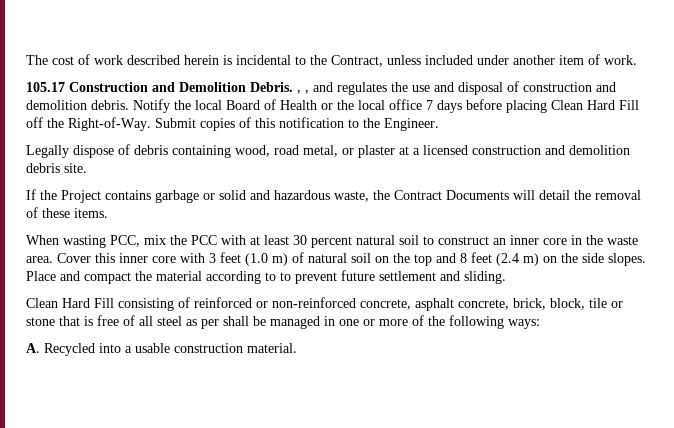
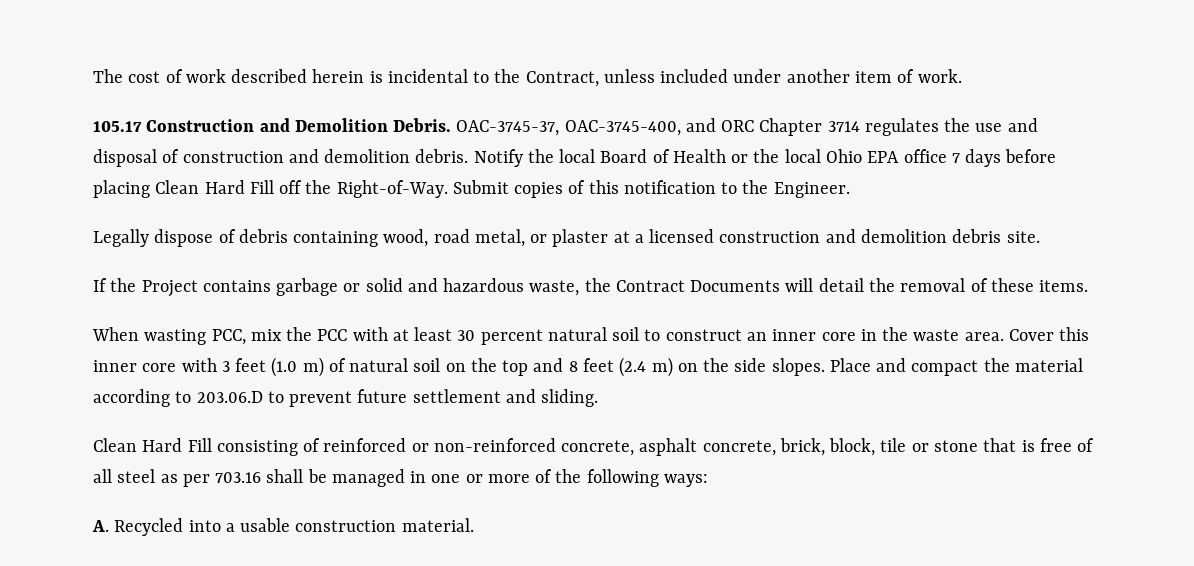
[297,82,333,94] , , and -> [456,118,860,136] OAC-3745-37, OAC-3745-400, and ORC Chapter 3714
(385, 105) none -> [825,149,900,163] Ohio EPA
(276, 276) none -> [196,391,263,403] 203.06.D
(219, 324) none -> [215,472,262,483] 703.16

